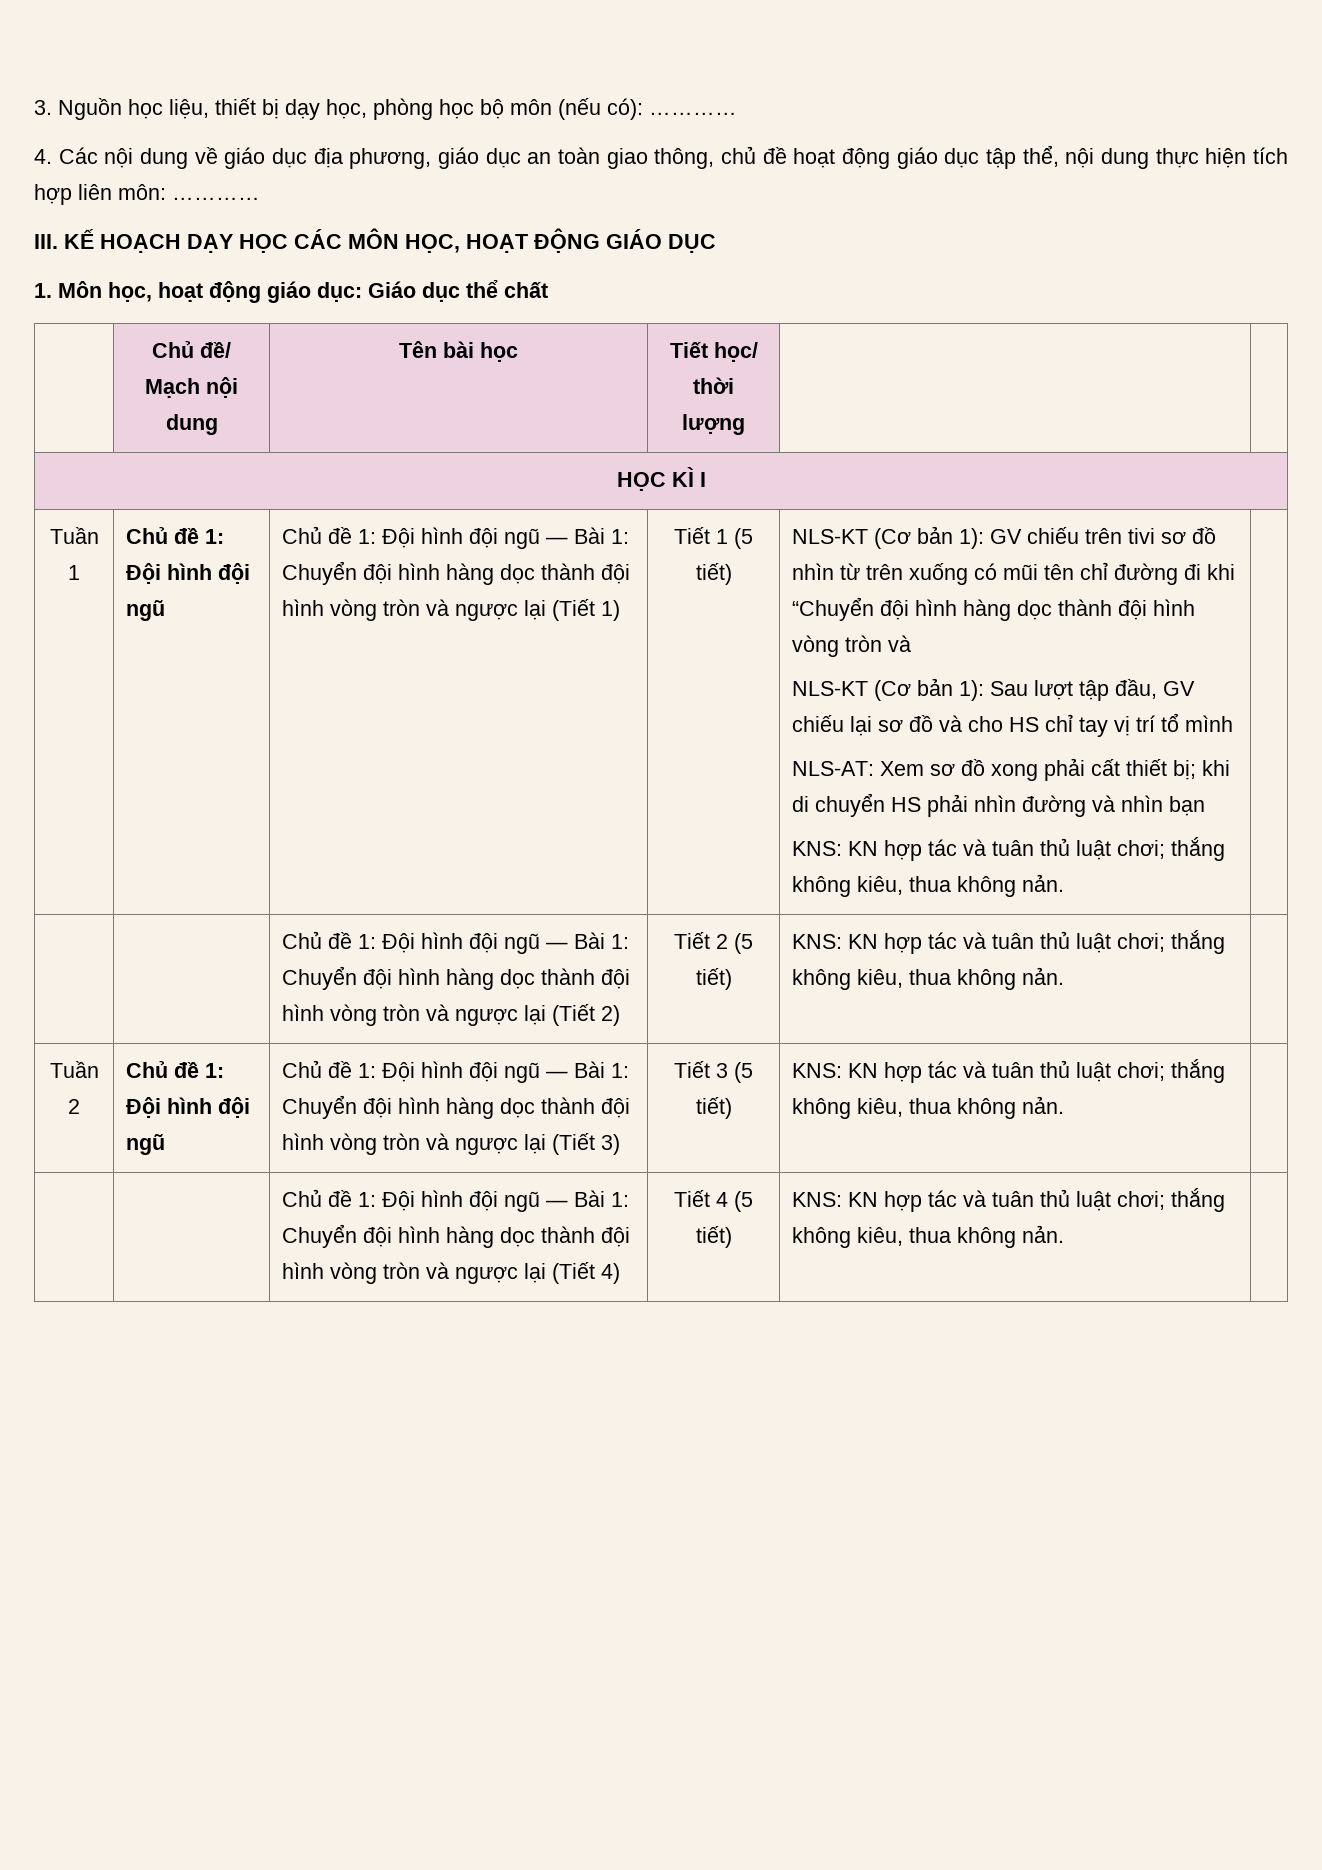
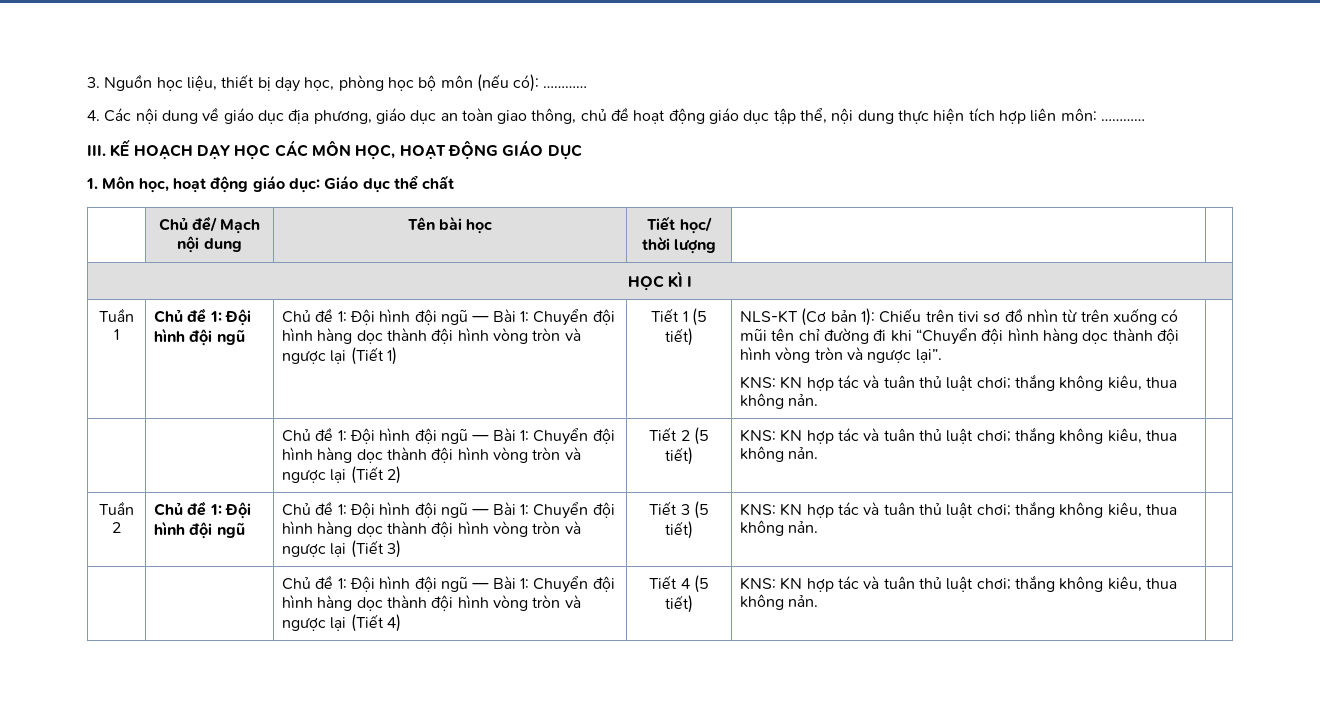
[989,527,1079,544] GV chiếu -> [879,308,922,323] Chiếu
[791,678,1195,701] [791,713,1233,737] [791,758,1230,781] [791,793,1205,817] // NLS-KT (Cơ bản 1): Sau lượt tập đầu, GV chiếu lại sơ đồ và cho HS chỉ tay vị trí tổ mình // NLS-AT: Xem sơ đồ xong phải cất thiết bị; khi di chuyển HS phải nhìn đường và nhìn bạn -> [867,349,942,363] ngược lại”.

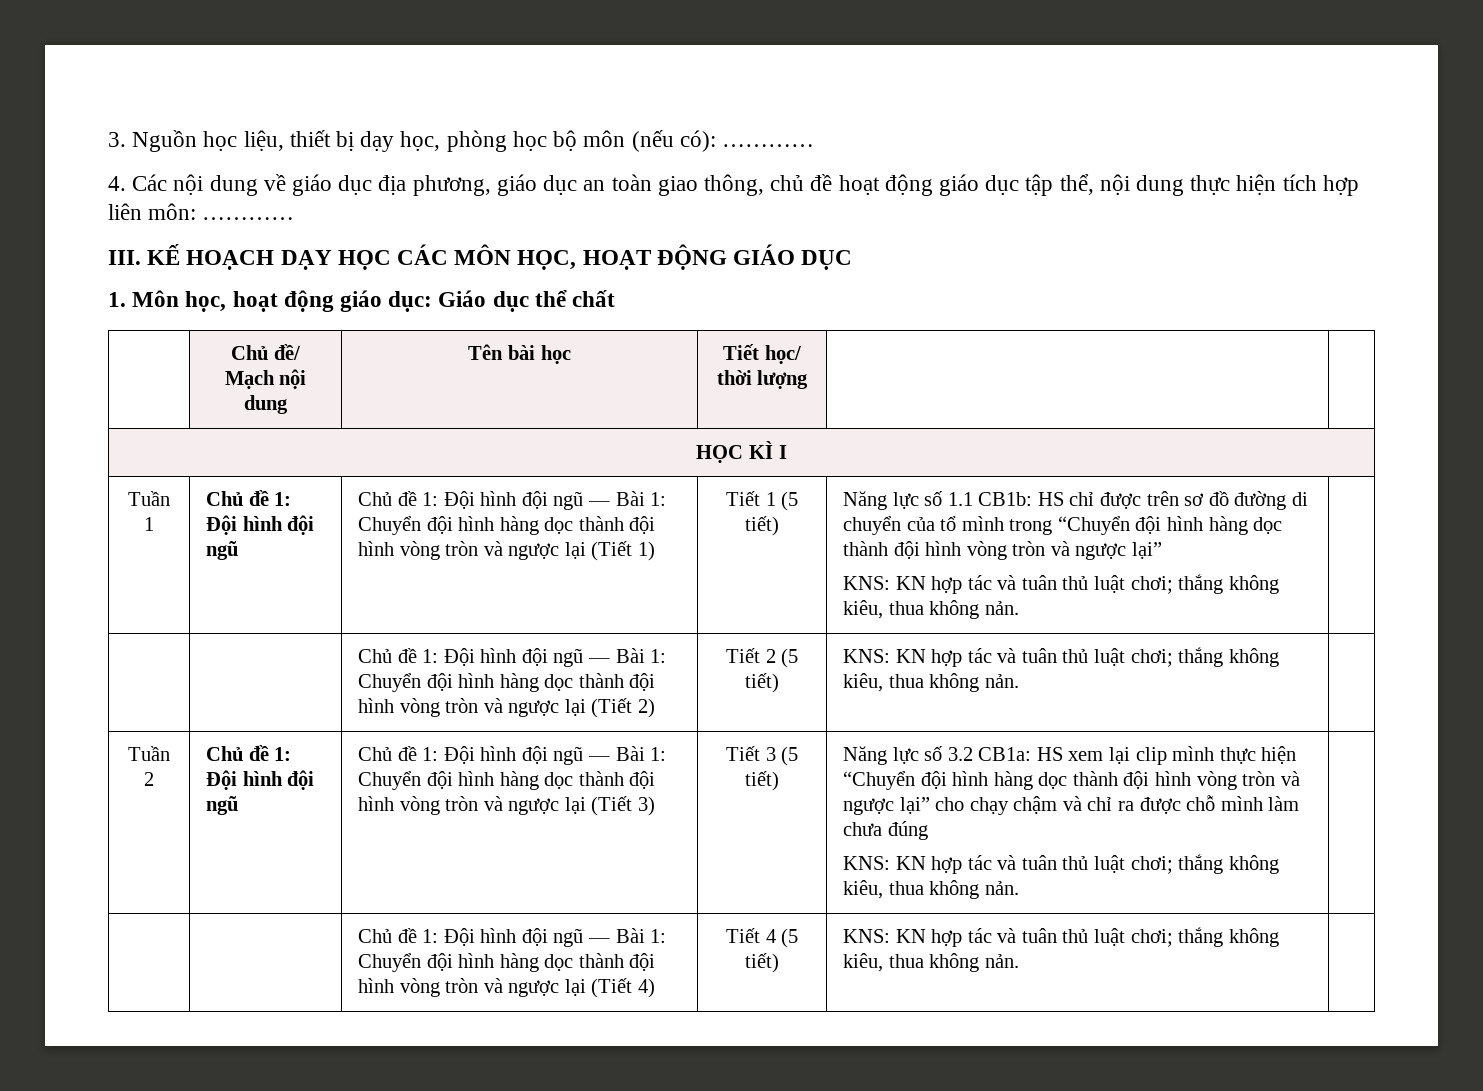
[740,308,1179,326] [740,328,912,344] NLS-KT (Cơ bản 1): Chiếu trên tivi sơ đồ nhìn từ trên xuống có mũi tên chỉ đường đi khi -> [843,491,1308,510] [843,516,1053,535] Năng lực số 1.1 CB1b: HS chỉ được trên sơ đồ đường di chuyển của tổ mình trong
[915,349,942,363] lại”. -> [1131,542,1162,559] lại”
(693, 530) none -> [843,746,1297,765] [843,771,1300,790] [843,795,1300,815] [843,821,928,840] Năng lực số 3.2 CB1a: HS xem lại clip mình thực hiện “Chuyển đội hình hàng dọc thành đội hình vòng tròn và ngược lại” cho chạy chậm và chỉ ra được chỗ mình làm chưa đúng //

